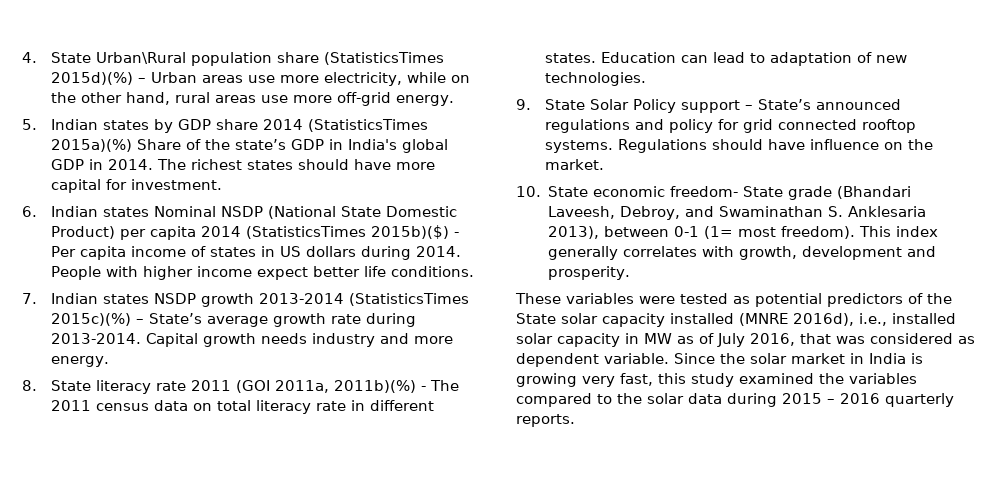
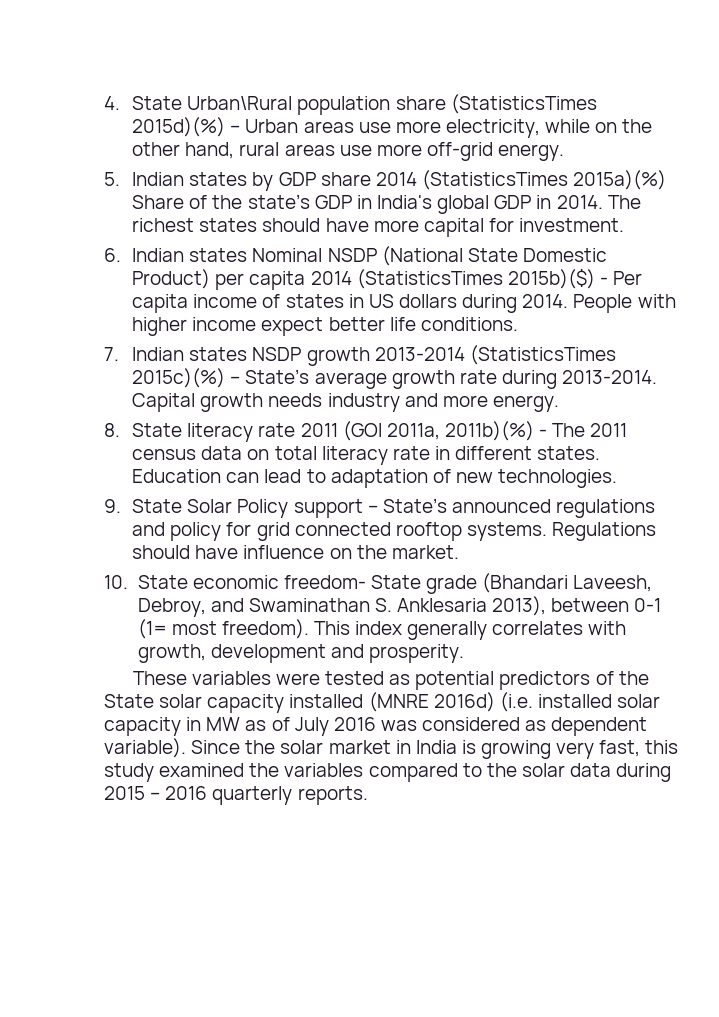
[793,313,887,326] 2016d), i.e., -> [433,692,533,712] 2016d) (i.e.
[750,333,831,346] 2016, that -> [333,717,376,731] 2016
[604,353,669,364] variable. -> [104,738,186,758] variable).

